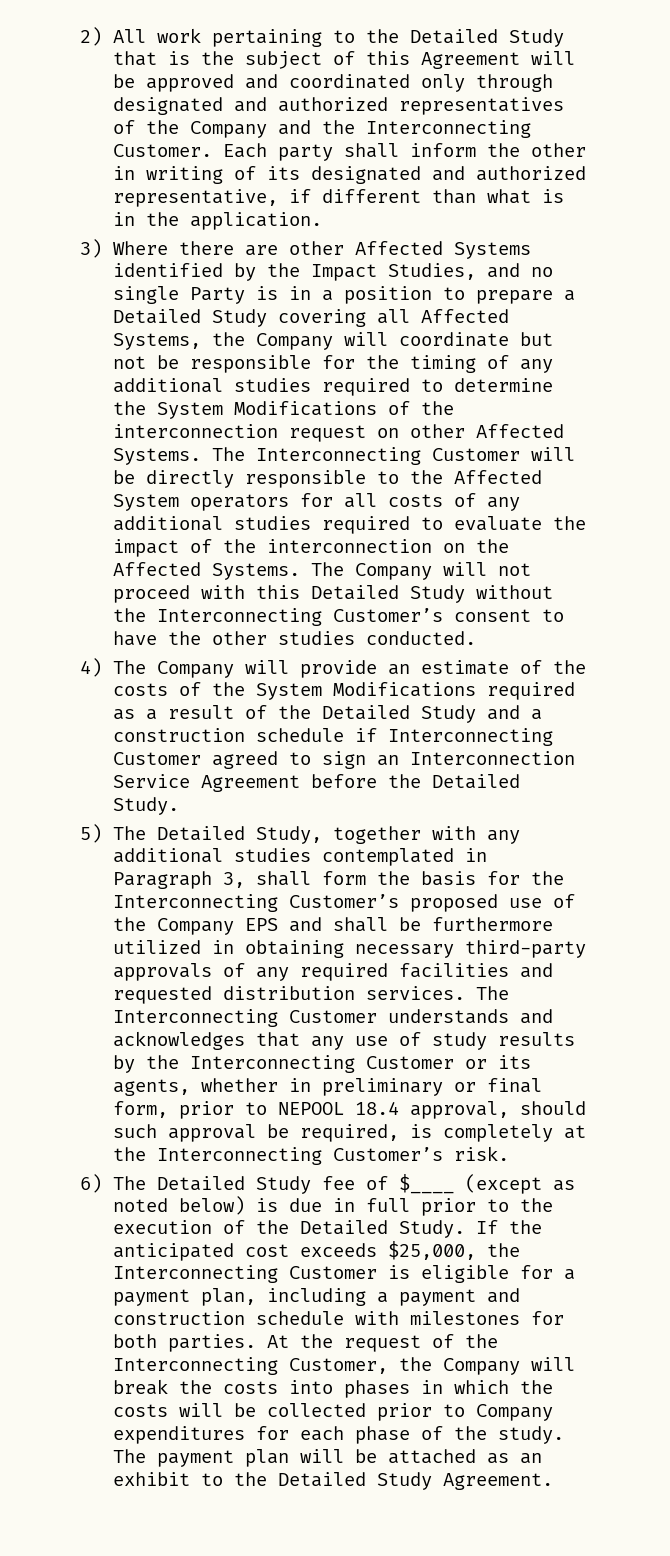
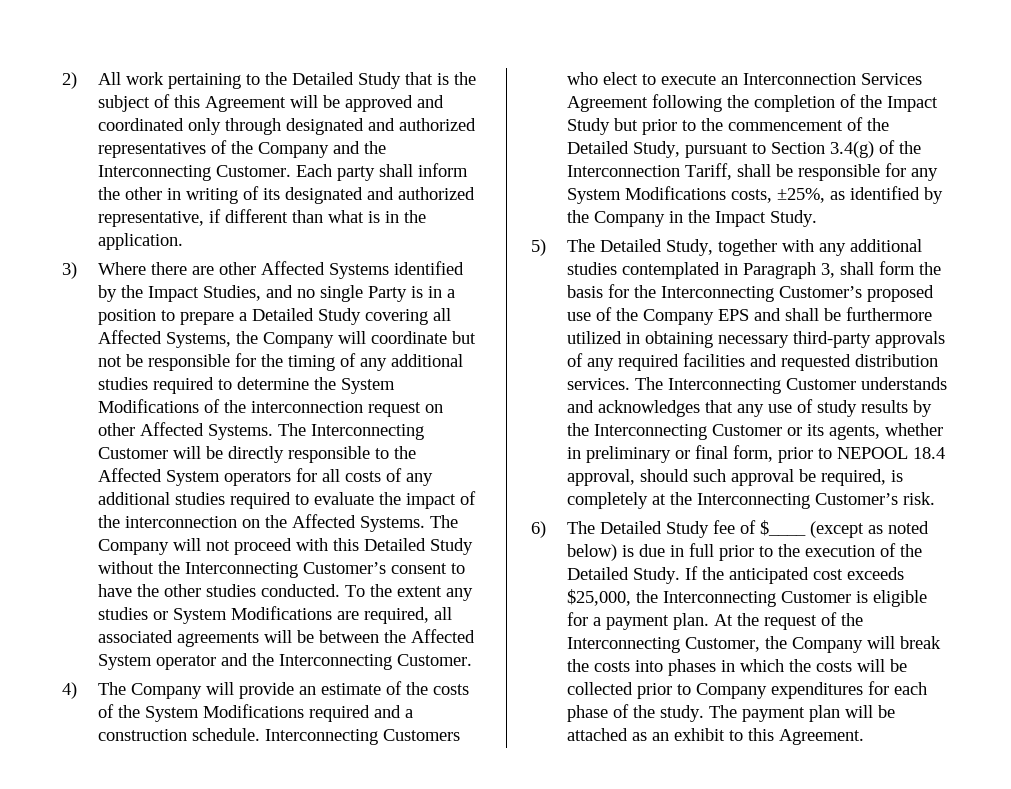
(476, 638) none -> [345,584,474,601] [98,606,453,624] [98,629,476,647] [98,653,473,670] To the extent any studies or System Modifications are required, all associated agreements will be between the Affected System operator and the Interconnecting Customer.
[112,705,542,723] [112,728,553,746] [112,751,575,769] [112,774,520,792] as a result of the Detailed Study and a construction schedule if Interconnecting Customer agreed to sign an Interconnection Service Agreement before the Detailed -> [374,705,414,718] [98,728,461,745] [567,72,923,85] [567,94,939,112] [567,117,890,135] [567,140,922,158] [567,163,939,181] [567,186,944,204] [567,210,767,227] and a construction schedule. Interconnecting Customers who elect to execute an Interconnection Services Agreement following the completion of the Impact Study but prior to the commencement of the Detailed Study, pursuant to Section 3.4(g) of the Interconnection Tariff, shall be responsible for any System Modifications costs, ±25%, as identified by the Company in the Impact
[200,1288,520,1306] [112,1311,564,1325] [112,1334,256,1352] plan, including a payment and construction schedule with milestones for both parties. -> [673,613,710,630] plan.
[233,1472,432,1490] the Detailed Study -> [748,728,775,741] this

